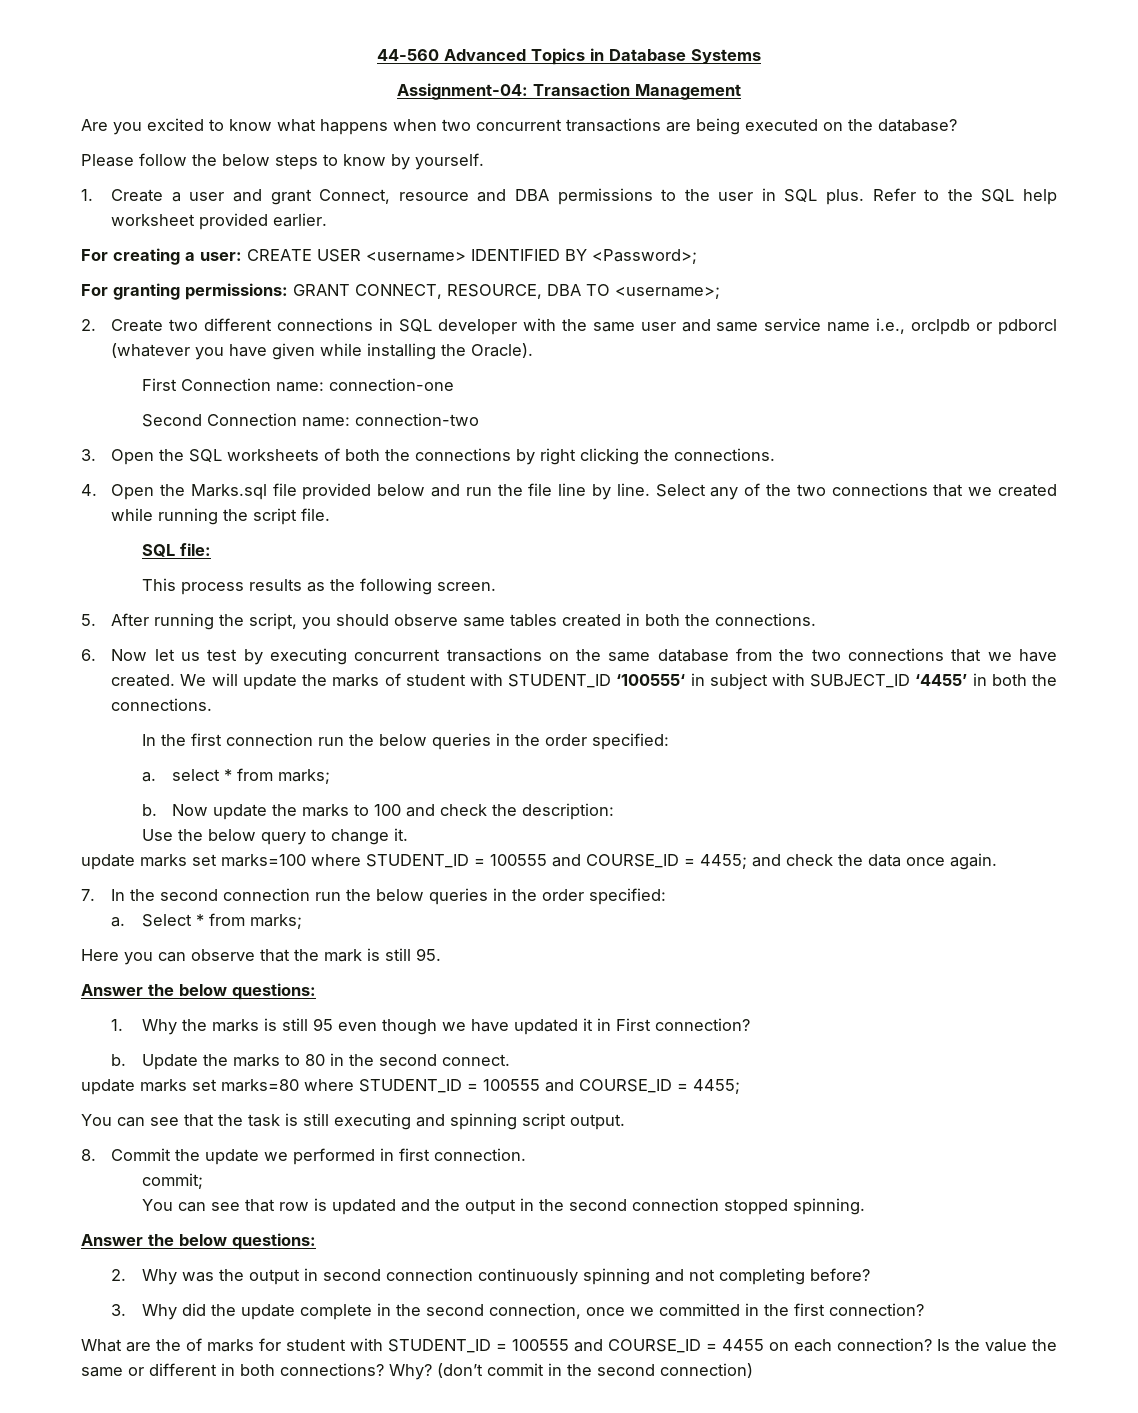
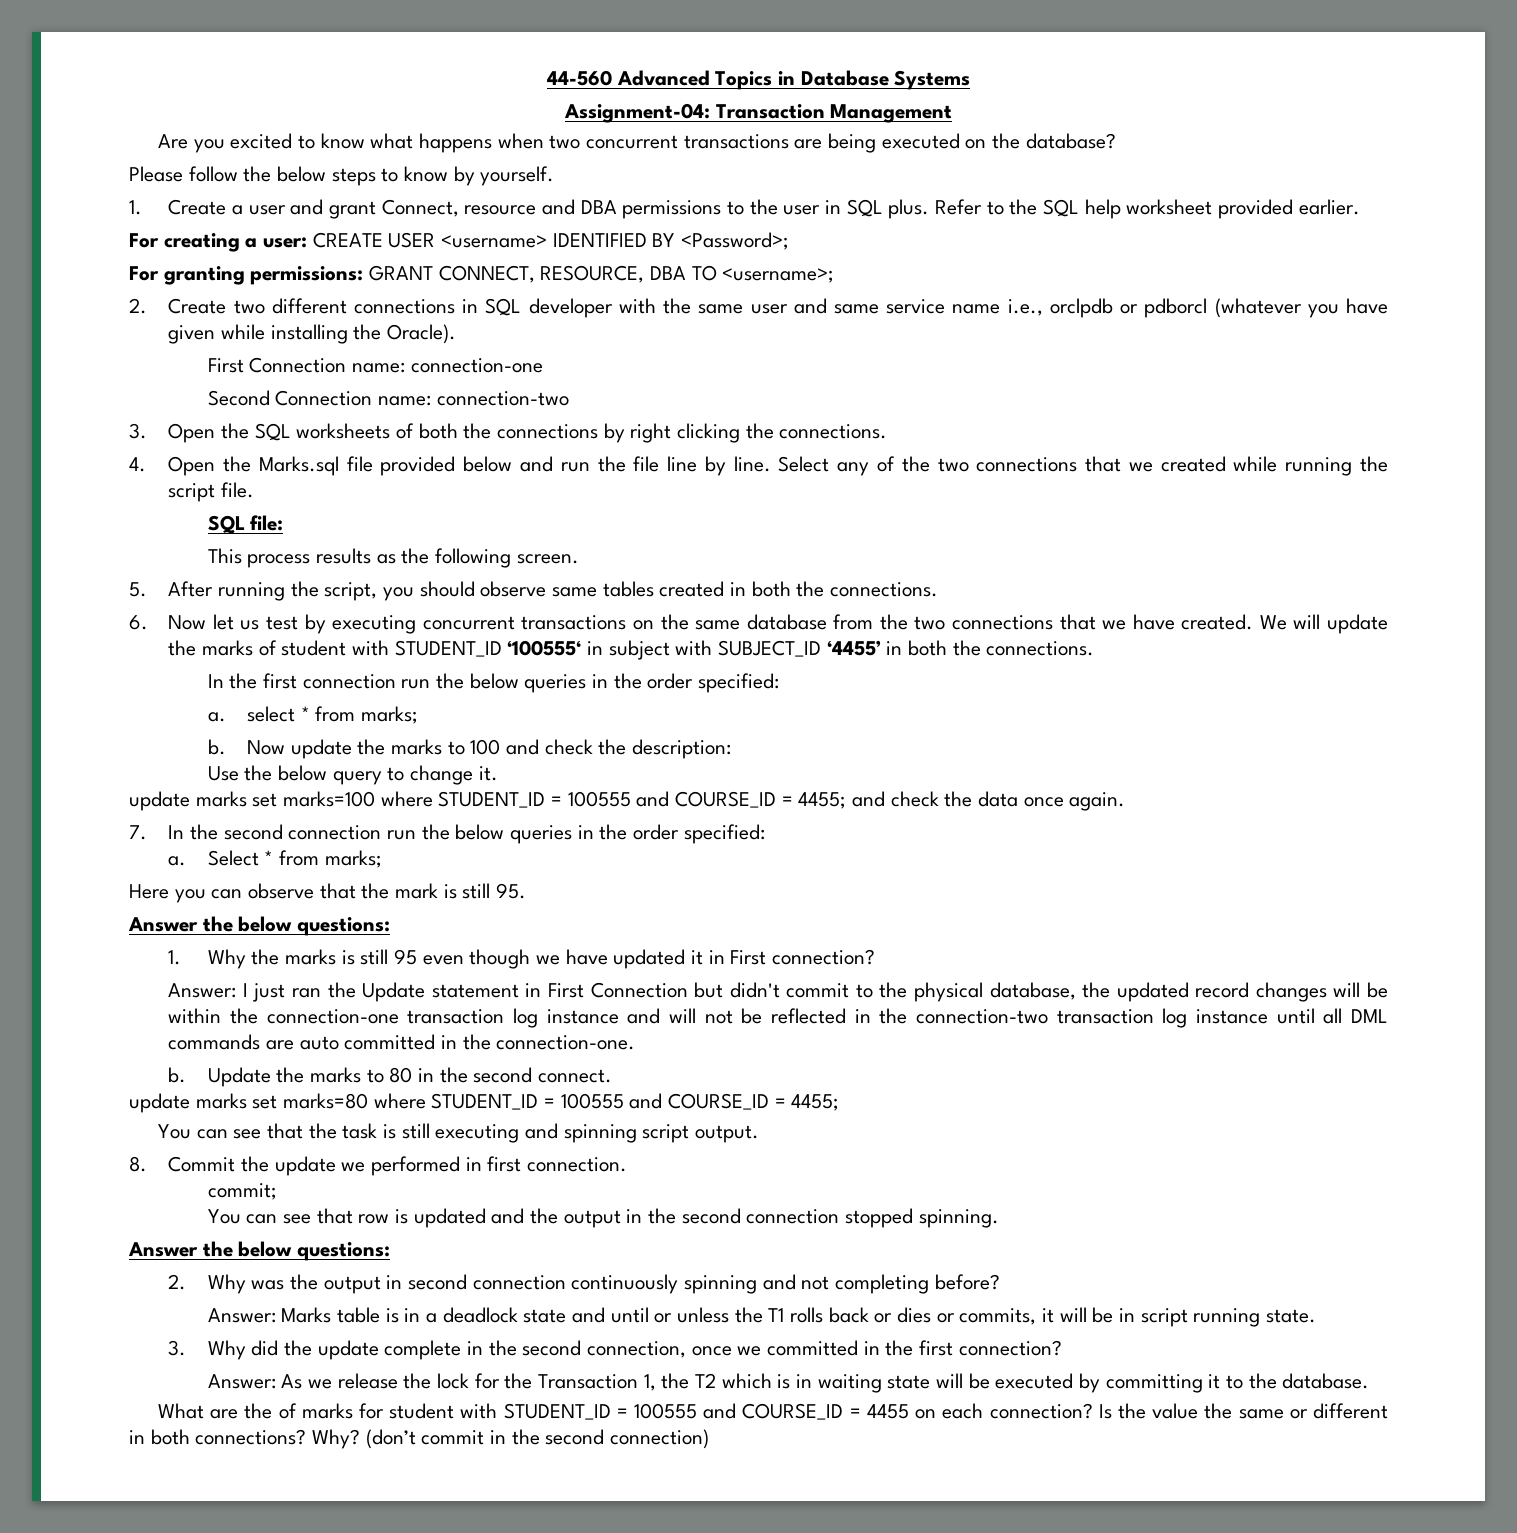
(750, 1024) none -> [168,982,1389,1002] [168,1008,1389,1028] [168,1034,636,1050] // Answer: I just ran the Update statement in First Connection but didn't commit to the physical database, the updated record changes will be within the connection-one transaction log instance and will not be reflected in the connection-two transaction log instance until all DML commands are auto committed in the connection-one.
(870, 1274) none -> [207,1307,1317,1327] // Answer: Marks table is in a deadlock state and until or unless the T1 rolls back or dies or commits, it will be in script running state.
(924, 1309) none -> [207,1373,1370,1393] // Answer: As we release the lock for the Transaction 1, the T2 which is in waiting state will be executed by committing it to the database.

